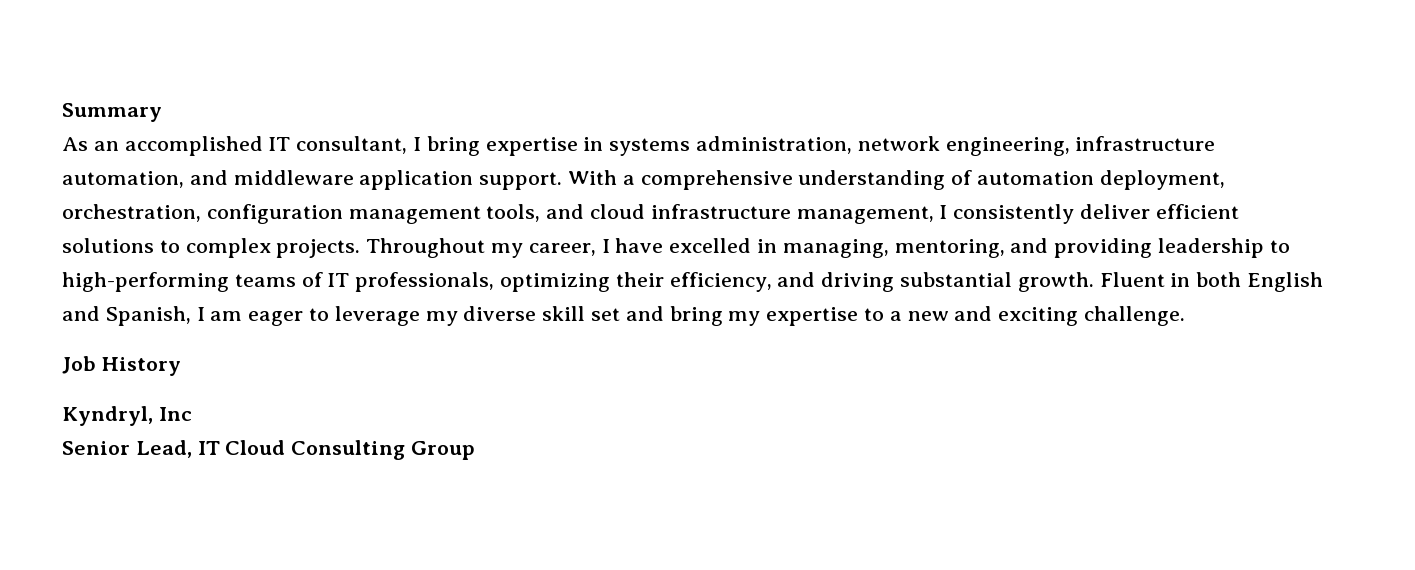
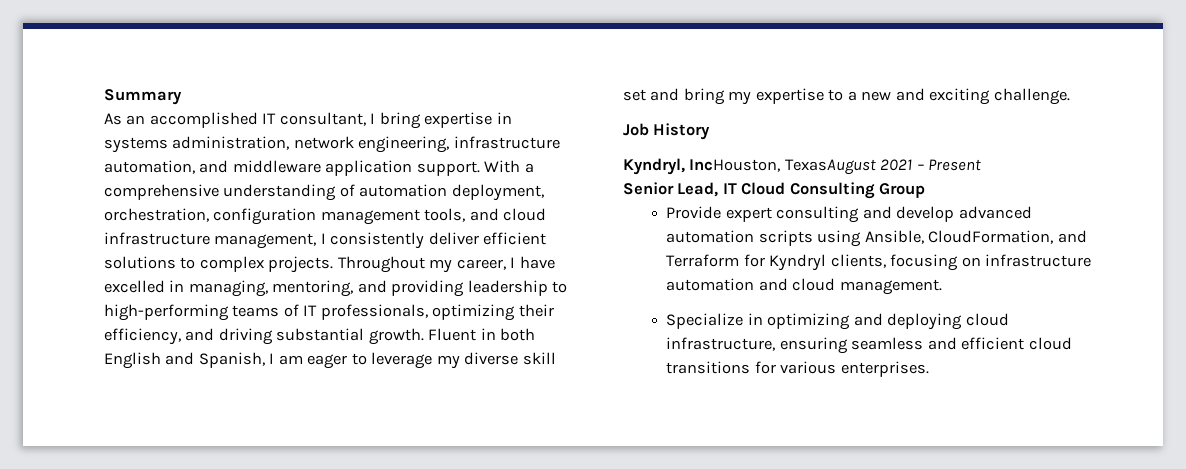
[158,407,192,421] Inc -> [689,159,982,175] IncHouston, TexasAugust 2021 – Present
(476, 450) none -> [666,206,1032,223] [666,230,1087,247] [666,254,1092,271] [666,278,942,295] [666,313,1009,330] [666,337,1072,354] [666,361,929,377] // Provide expert consulting and develop advanced automation scripts using Ansible, CloudFormation, and Terraform for Kyndryl clients, focusing on infrastructure automation and cloud management. // Specialize in optimizing and deploying cloud infrastructure, ensuring seamless and efficient cloud transitions for various enterprises.

